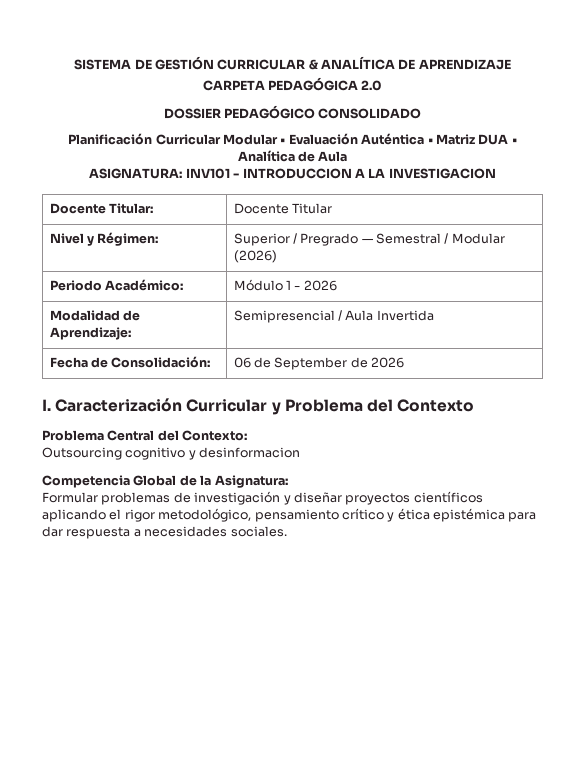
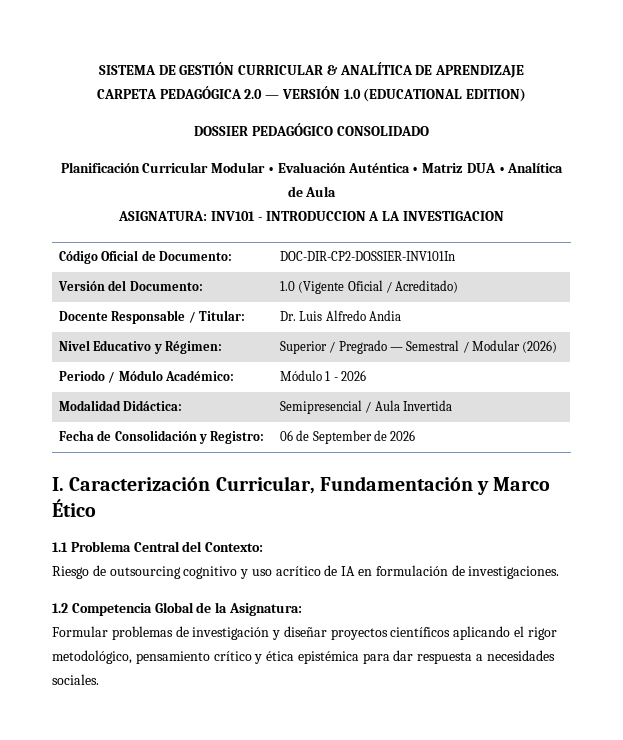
(383, 85) none -> [265,86,527,102] — VERSIÓN 1.0 (EDUCATIONAL EDITION)
[49,203,106,214] // Docente -> [58,250,232,264] [279,251,455,261] [57,280,203,291] [279,280,459,294] [58,310,196,324] // Código Oficial de Documento: | DOC-DIR-CP2-DOSSIER-INV101In // Versión del Documento: | 1.0 (Vigente Oficial / Acreditado) // Docente Responsable /
[233,203,332,214] Docente Titular -> [279,310,401,321] Dr. Luis Alfredo Andia
(84, 238) none -> [93,340,152,351] Educativo
(102, 285) none -> [108,370,163,383] / Módulo
[122,310,140,321] [49,327,131,340] de Aprendizaje: -> [123,400,183,411] Didáctica:
[111,356,211,368] Consolidación: -> [114,430,265,444] Consolidación y Registro:
[186,399,475,415] [42,430,248,441] [42,447,301,460] Curricular y Problema del Contexto // Problema Central del Contexto: // Outsourcing cognitivo y desinformacion // -> [215,476,551,495] [52,499,96,517] [52,541,264,552] [52,565,560,579] [52,603,68,613] Curricular, Fundamentación y Marco Ético // 1.1 Problema Central del Contexto: // Riesgo de outsourcing cognitivo y uso acrítico de IA en formulación de investigaciones. // 1.2

